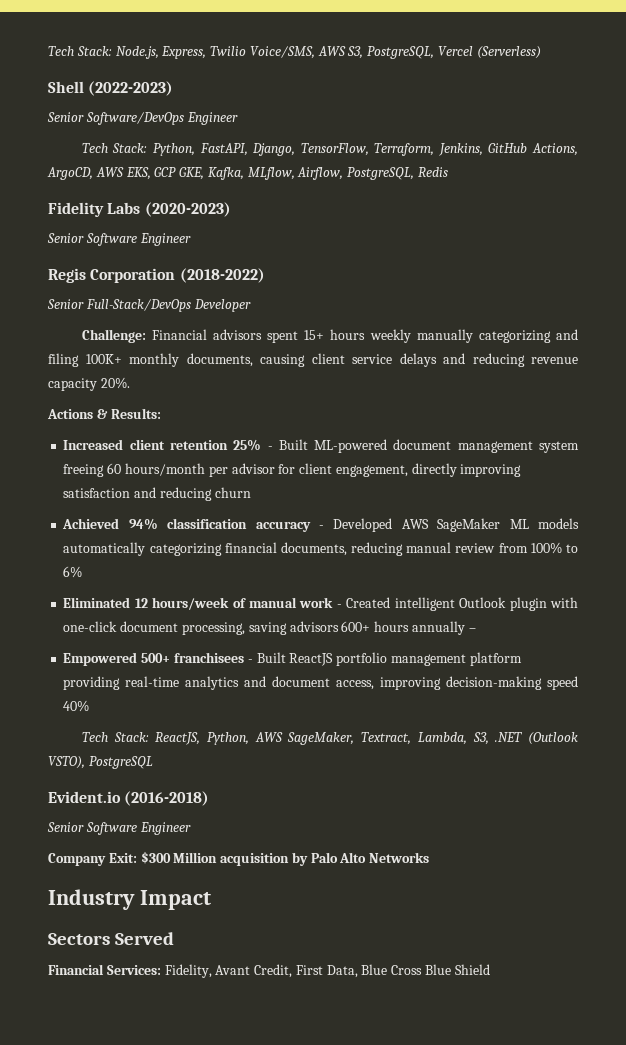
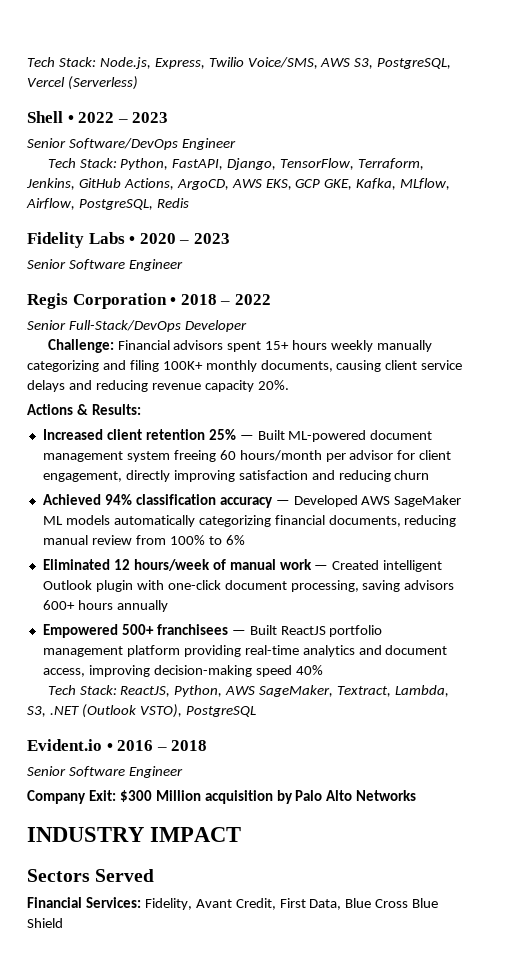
[88,81,174,96] (2022-2023) -> [67,112,169,123] • 2022 – 2023
[144,202,231,217] (2020-2023) -> [129,233,230,244] • 2020 – 2023
[179,268,265,283] (2018-2022) -> [170,294,271,305] • 2018 – 2022
[267,446,273,450] - -> [239,435,254,440] —
[319,525,324,529] - -> [275,500,290,505] —
[336,604,342,608] - -> [314,565,329,570] —
[468,628,476,632] – -> (168, 606) none
[247,659,253,663] - -> [231,630,246,635] —
[124,791,210,806] (2016-2018) -> [106,740,208,751] • 2016 – 2018
[48,889,211,910] Industry Impact -> [27,827,242,842] INDUSTRY IMPACT

